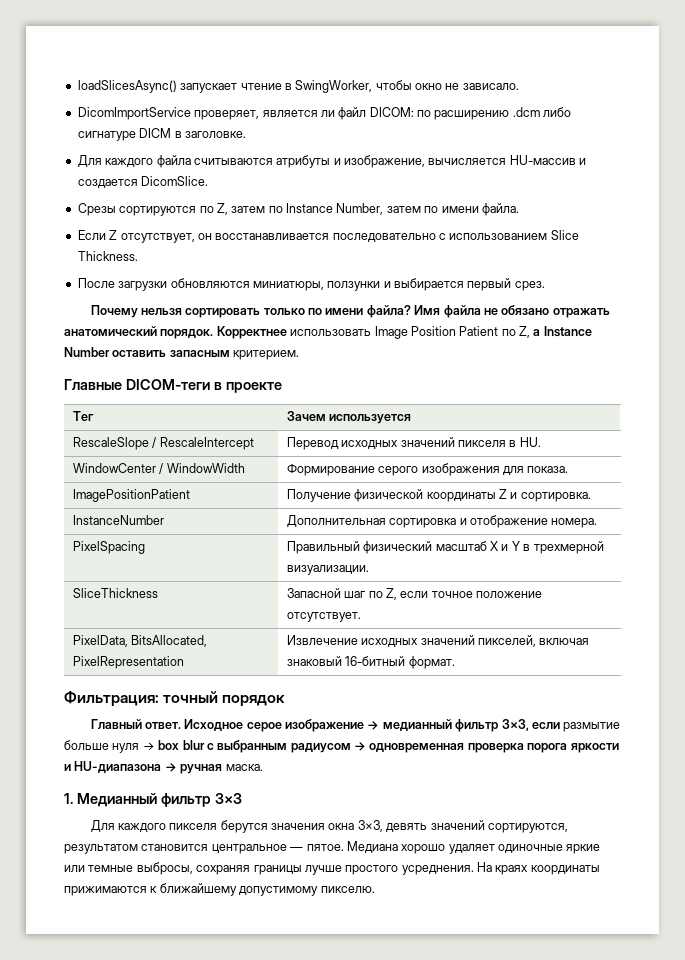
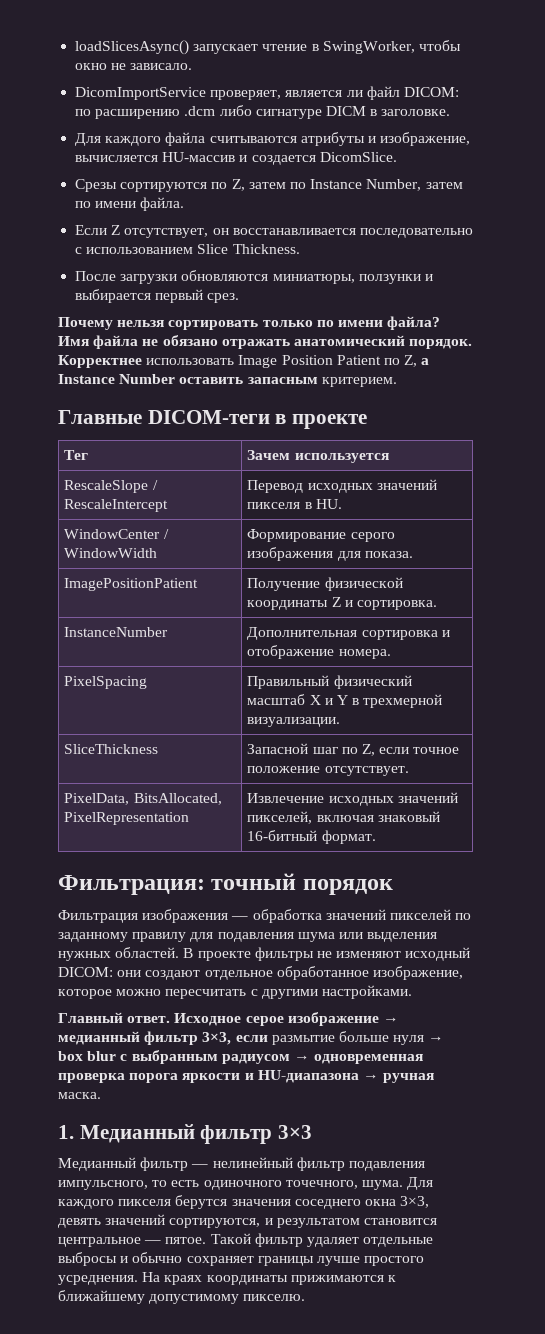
(286, 701) none -> [58,909,472,923] [58,932,438,942] [58,947,471,961] [58,966,463,980] [58,985,412,999] // Фильтрация изображения — обработка значений пикселей по заданному правилу для подавления шума или выделения нужных областей. В проекте фильтры не изменяют исходный DICOM: они создают отдельное обработанное изображение, которое можно пересчитать с другими настройками.
(242, 798) none -> [58,1157,425,1171] [58,1180,403,1190] Медианный фильтр — нелинейный фильтр подавления импульсного, то есть одиночного точечного, шума.
(326, 826) none -> [294,1199,361,1209] соседнего
(568, 828) none -> [264,1218,273,1225] и
[346,841,601,854] [64,862,251,875] Медиана хорошо удаляет одиночные яркие или темные выбросы, сохраняя -> [210,1233,434,1247] [58,1252,254,1266] Такой фильтр удаляет отдельные выбросы и обычно сохраняет

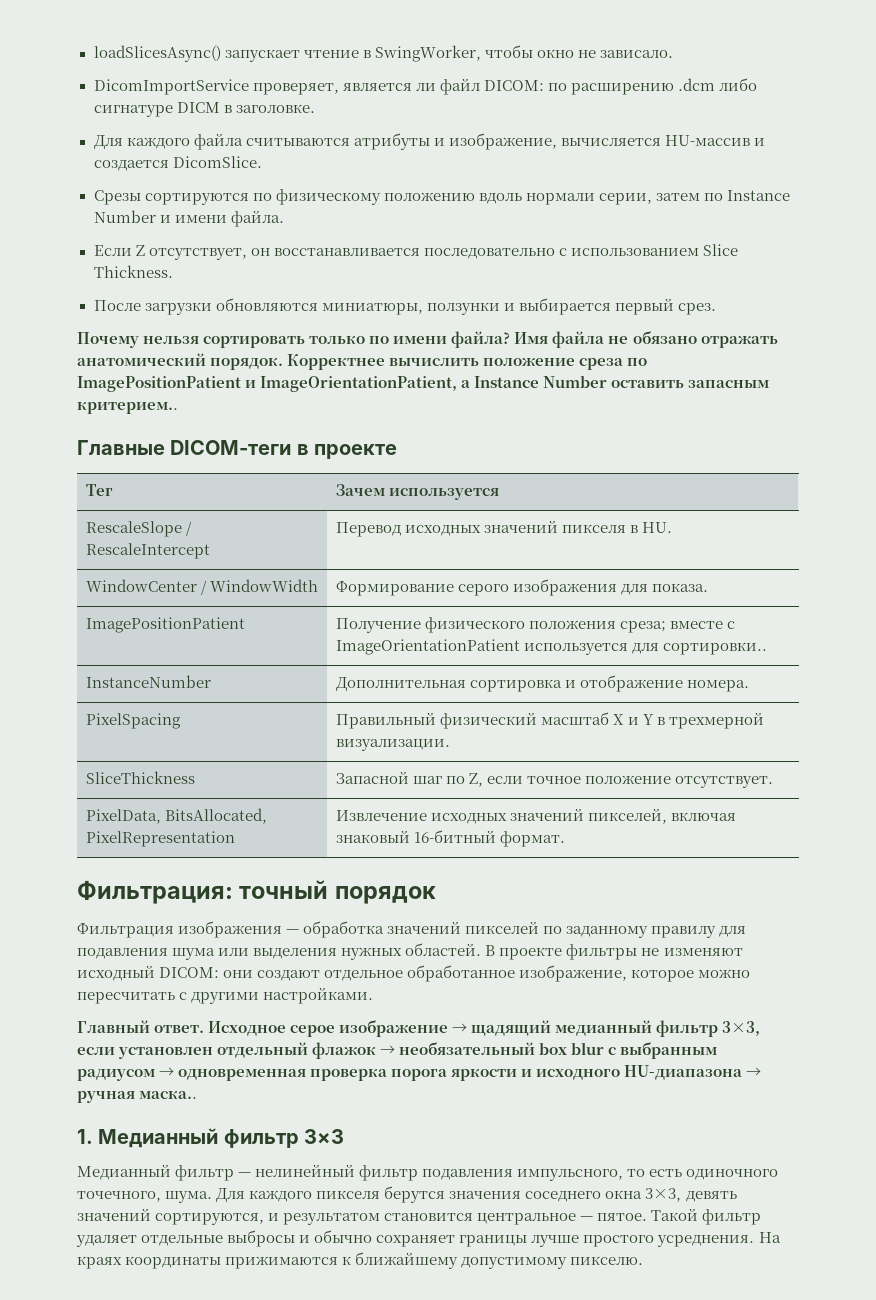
[231,179,463,191] [75,201,92,208] Z, затем по Instance Number, затем по -> [275,189,790,205] [93,210,171,223] физическому положению вдоль нормали серии, затем по Instance Number и
[146,355,418,368] использовать Image Position Patient по Z, -> [389,358,648,370] [77,376,458,392] вычислить положение среза по ImagePositionPatient и ImageOrientationPatient,
[321,377,397,387] критерием. -> [77,402,178,414] критерием..
[324,577,403,591] [247,597,437,610] физической координаты Z и сортировка. -> [425,617,736,633] [336,639,768,655] физического положения среза; вместе с ImageOrientationPatient используется для сортировки..
(399, 1020) none -> [471,1020,552,1036] щадящий
[271,1031,445,1045] размытие больше нуля → -> [118,1042,536,1059] установлен отдельный флажок → необязательный
(254, 1076) none -> [536,1069,621,1080] исходного
[58,1092,101,1099] маска. -> [139,1091,198,1099] маска..

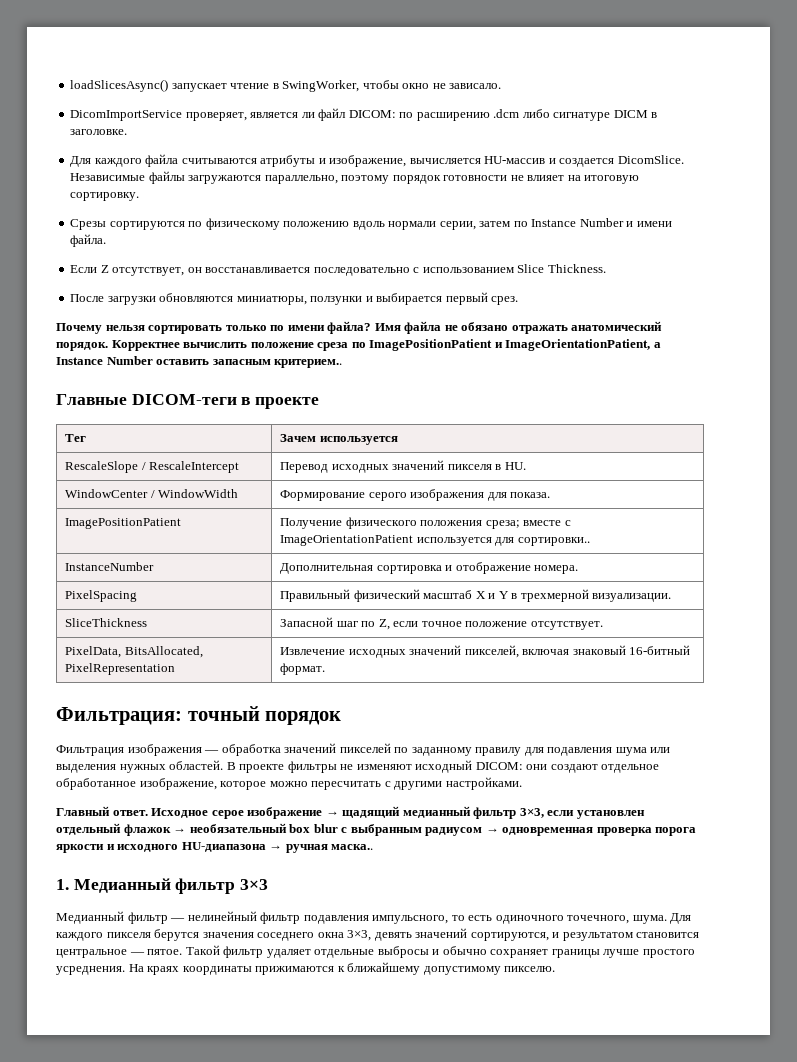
(262, 162) none -> [70,171,640,184] [70,192,140,201] Независимые файлы загружаются параллельно, поэтому порядок готовности не влияет на итоговую сортировку.

